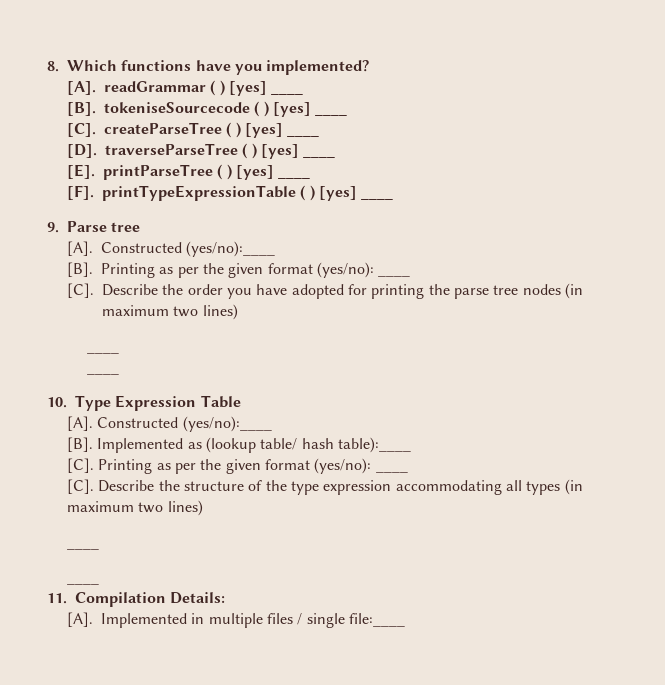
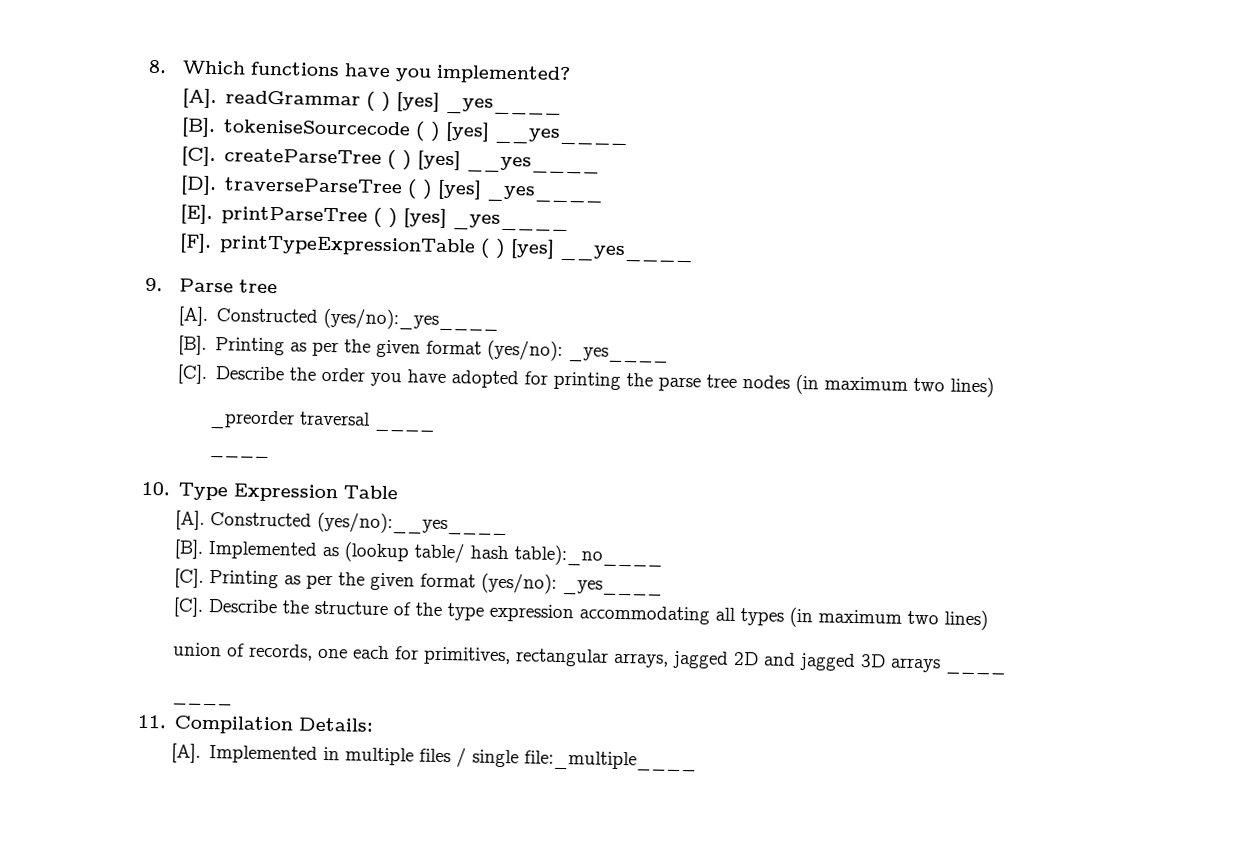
[271,92,304,95] ____ -> [445,97,563,115] _yes____
[315,113,348,116] ____ -> [494,127,630,146] __yes____
[287,134,320,137] ____ -> [466,156,601,174] __yes____
[303,155,336,158] ____ -> [486,185,605,203] _yes____
[278,176,311,179] ____ -> [452,214,570,232] _yes____
[361,197,394,200] ____ -> [559,244,695,263] __yes____
[186,241,276,257] (yes/no):____ -> [323,307,500,331] (yes/no):_yes____
[378,274,411,277] ____ -> [568,347,670,363] _yes____
(238, 312) none -> [209,410,372,430] _preorder traversal
[182,416,272,432] (yes/no):____ -> [316,511,508,536] (yes/no):__yes____
[338,437,412,453] table):____ -> [513,544,663,567] table):_no____
[375,470,408,473] ____ -> [561,579,663,596] _yes____
(203, 508) none -> [172,642,941,673] union of records, one each for primitives, rectangular arrays, jagged 2D and jagged 3D arrays
[349,613,406,627] file:____ -> [524,750,698,772] file:_multiple____

